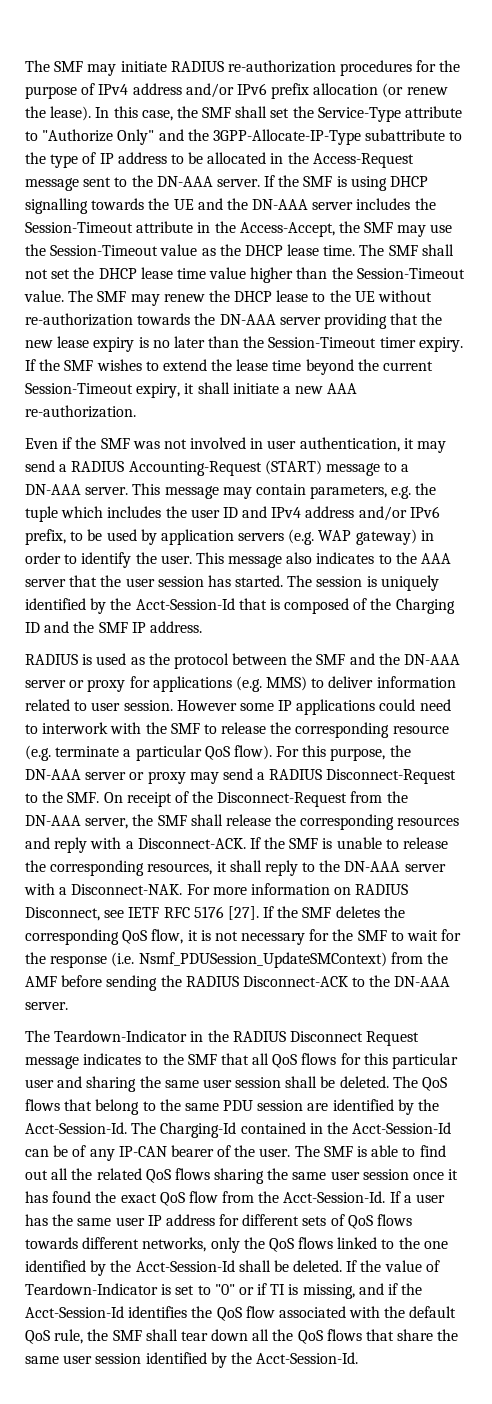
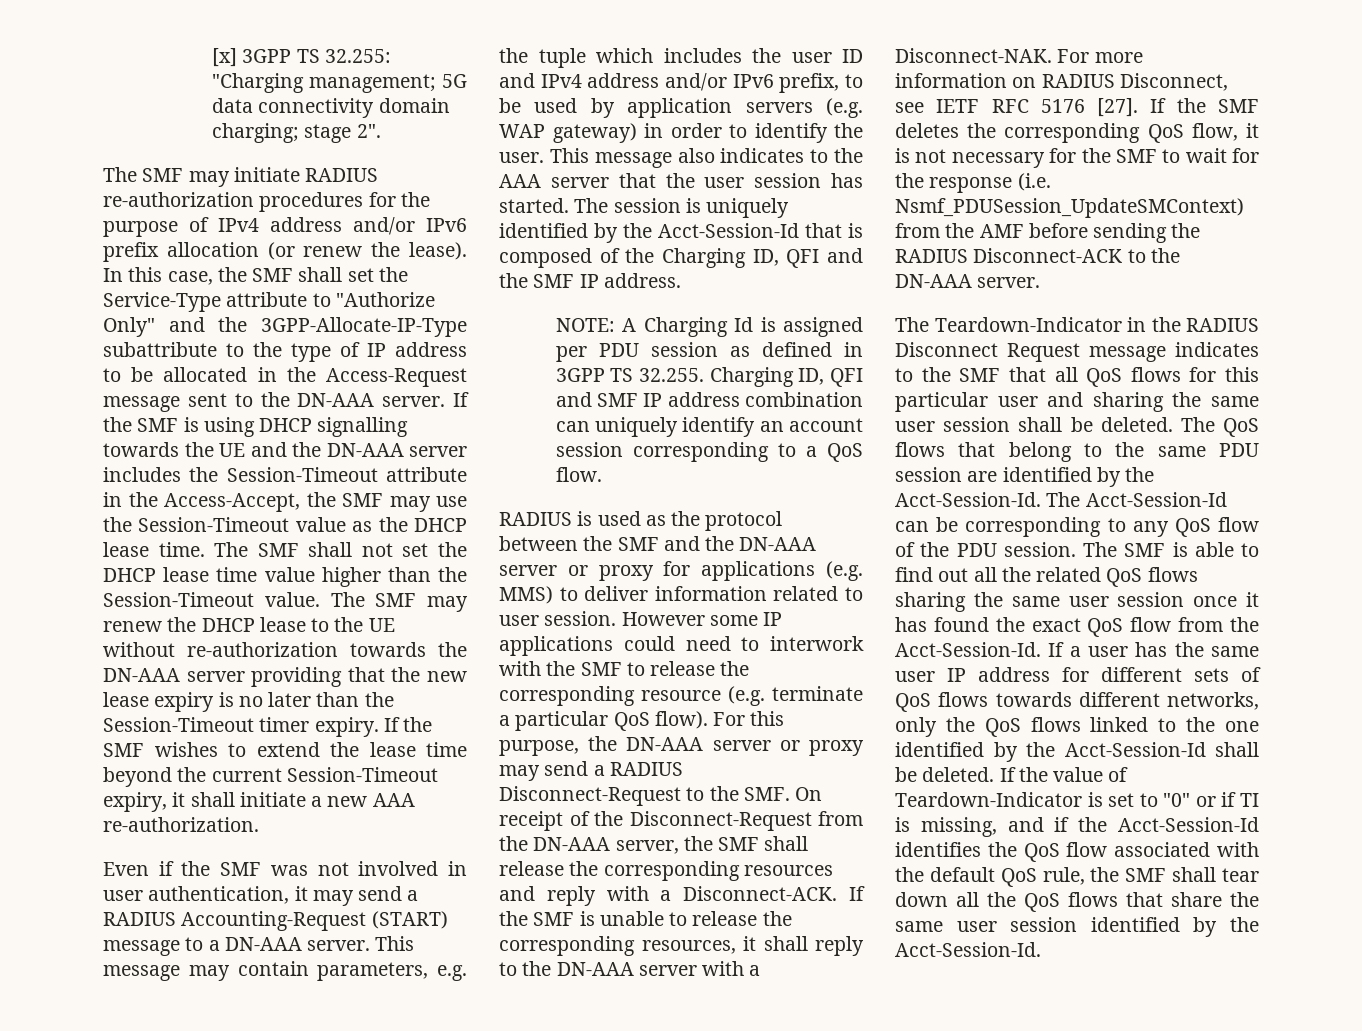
(25, 66) none -> [212,48,391,67] [212,73,468,93] [212,98,450,118] [212,123,381,143] [x] 3GPP TS 32.255: "Charging management; 5G data connectivity domain charging; stage 2". //
[25,622,40,633] ID -> [752,249,820,268] ID, QFI
(202, 627) none -> [555,317,863,337] [555,342,863,362] [555,367,863,387] [555,392,863,407] [555,417,863,437] [555,442,863,462] [555,467,602,482] // NOTE: A Charging Id is assigned per PDU session as defined in 3GPP TS 32.255. Charging ID, QFI and SMF IP address combination can uniquely identify an account session corresponding to a QoS flow.
[160,1122,452,1138] [25,1145,291,1161] Charging-Id contained in the Acct-Session-Id can be of any IP-CAN bearer of the user. -> [1085,492,1227,507] [895,517,1259,537] [895,542,1076,557] Acct-Session-Id can be corresponding to any QoS flow of the PDU session.

